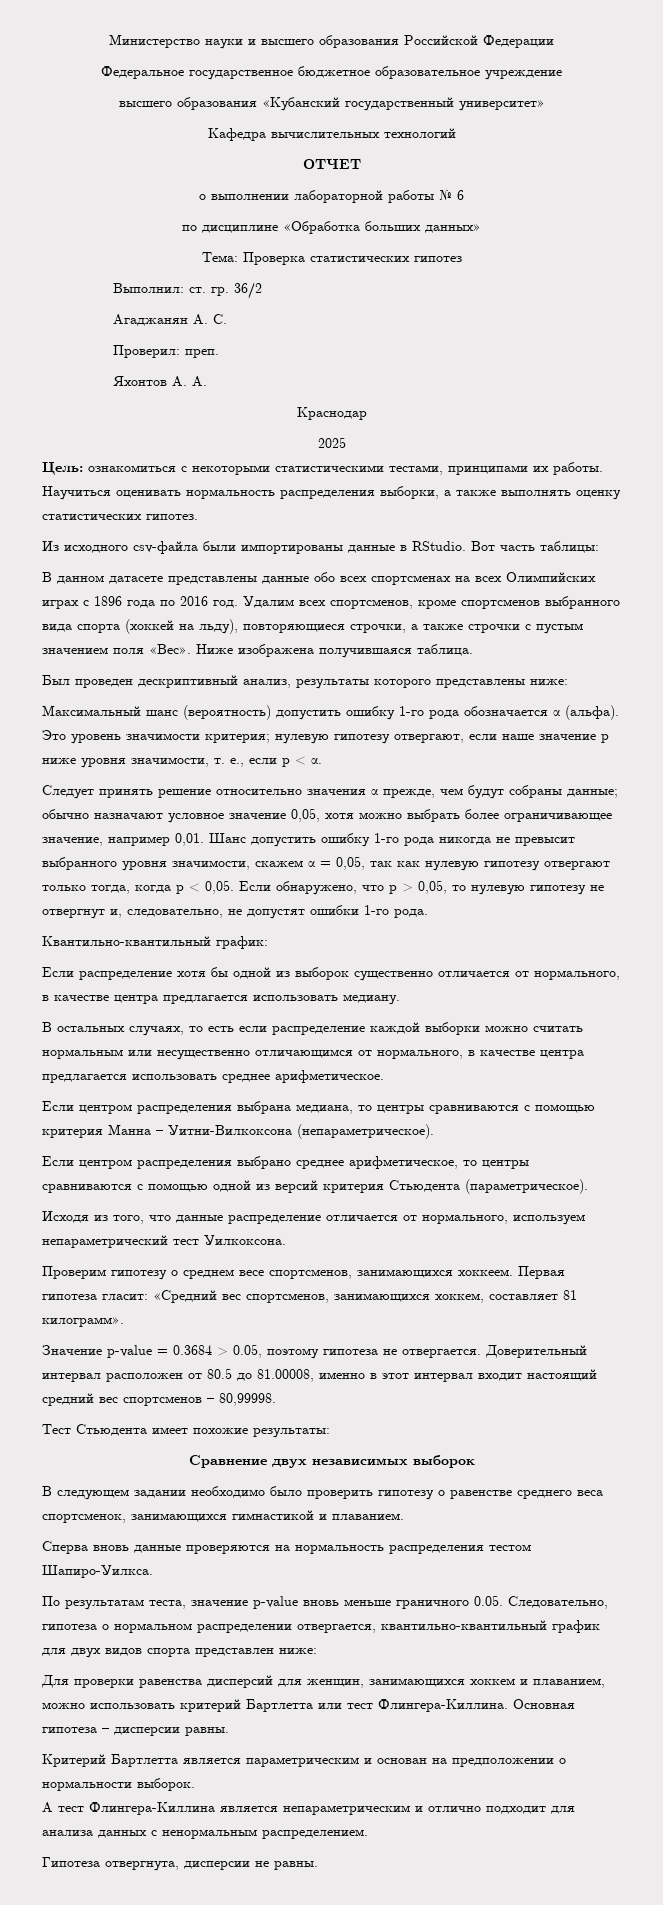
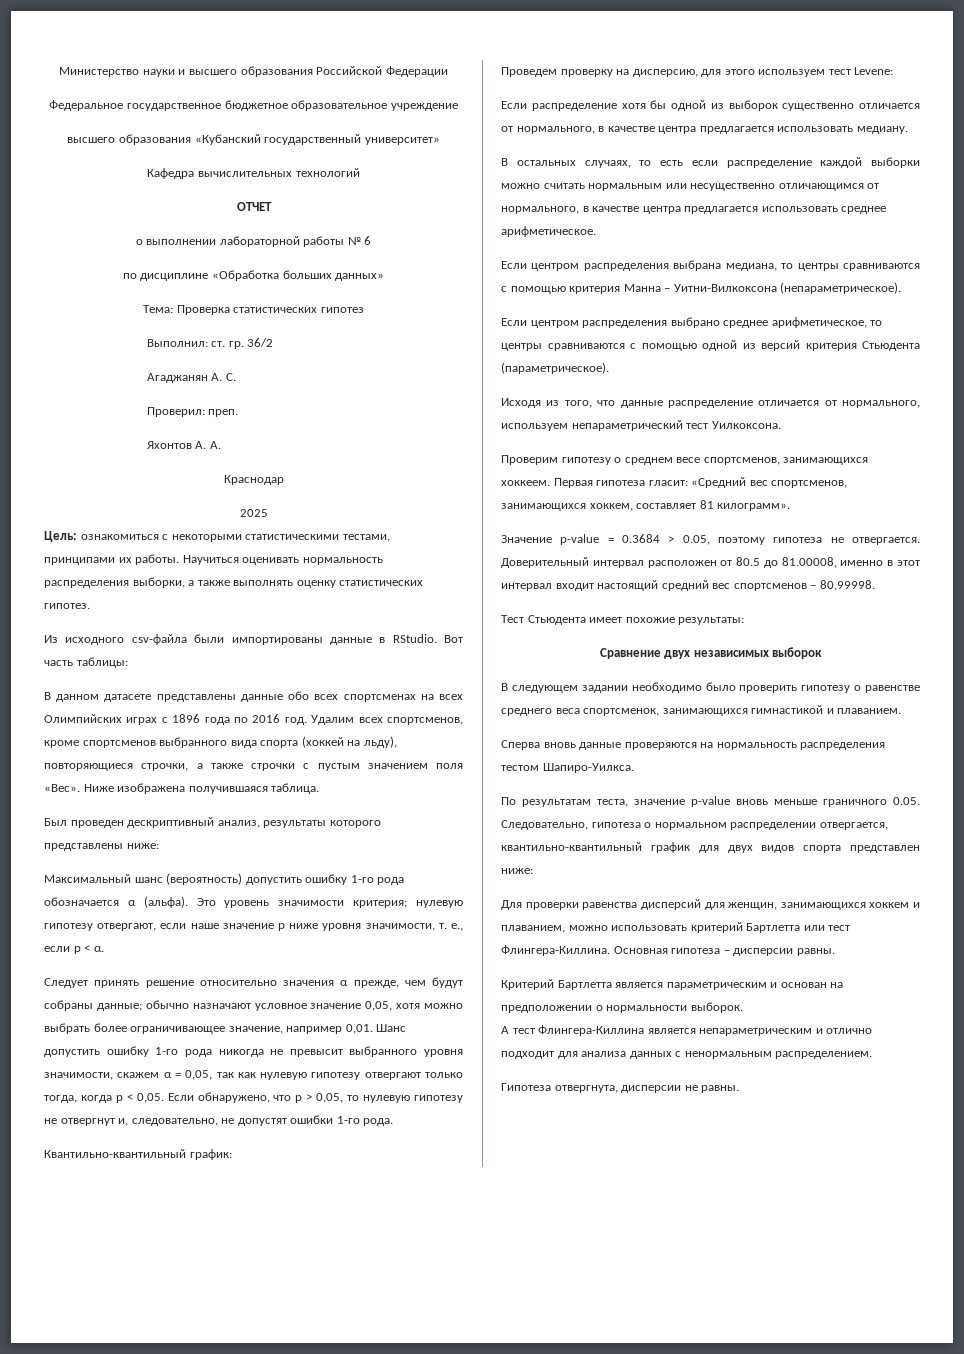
(268, 942) none -> [501,67,894,77] // Проведем проверку на дисперсию, для этого используем тест Levene:

